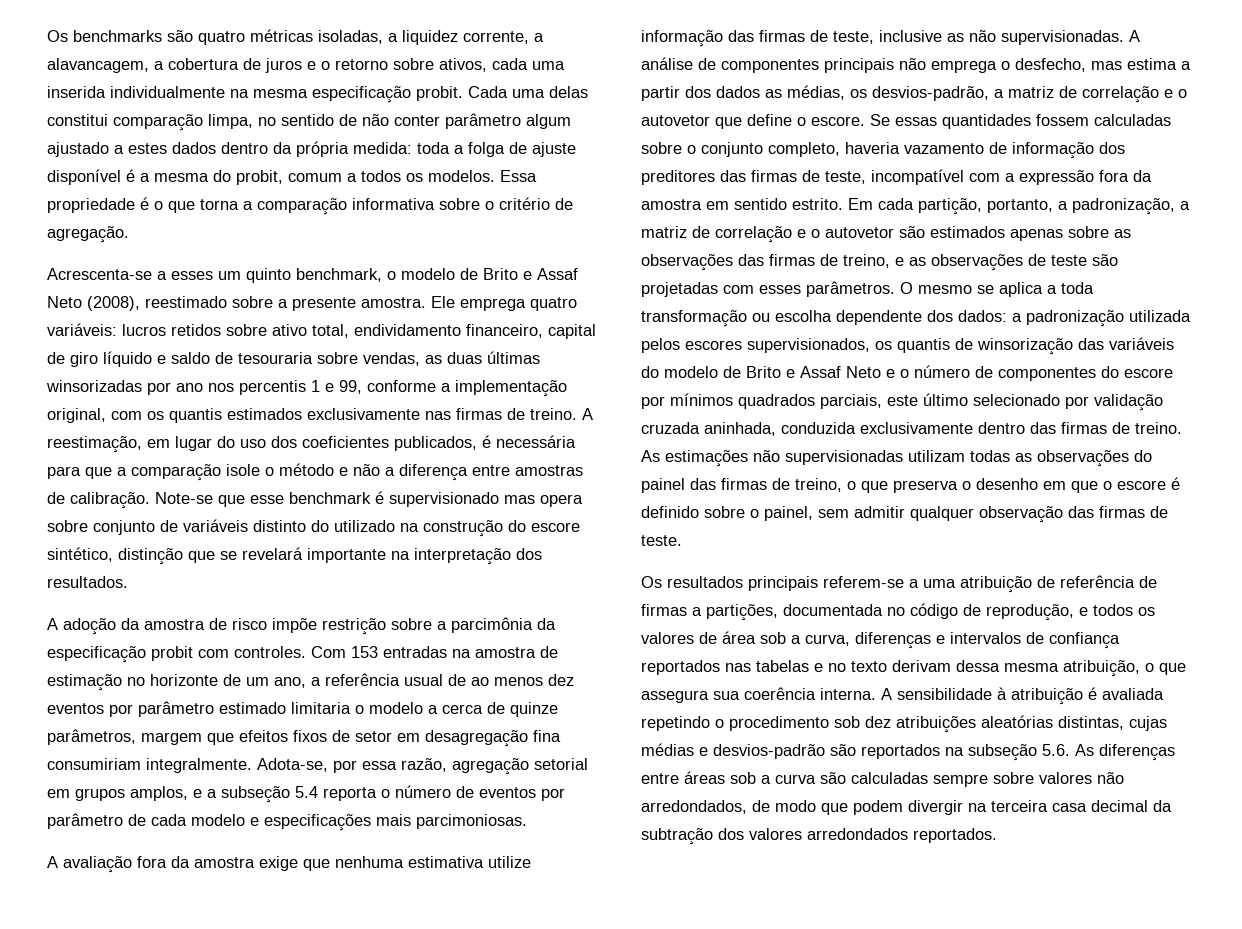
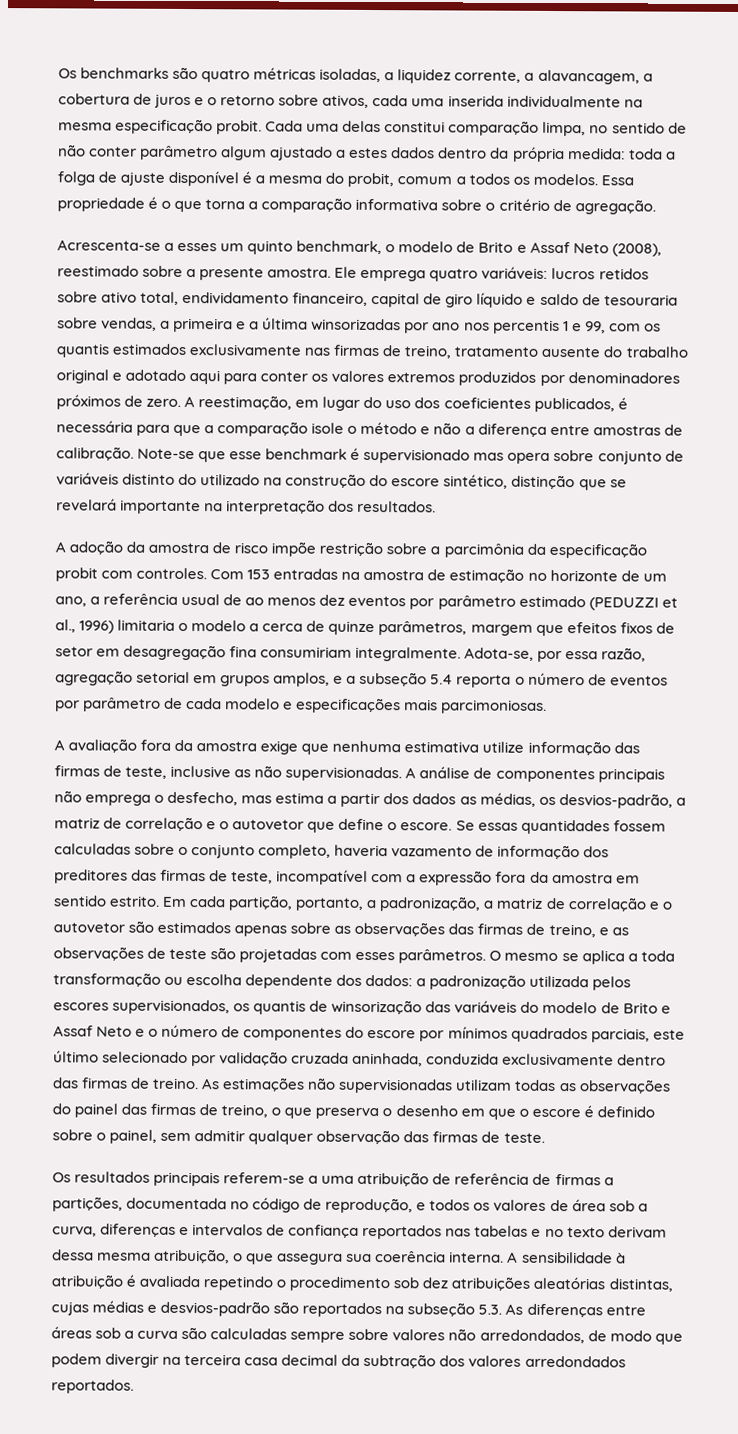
[425,351,540,364] as duas últimas -> [160,317,309,333] a primeira e a última
[367,380,567,397] [47,408,106,423] conforme a implementação original, -> (606, 327) none
[530,408,577,420] treino. -> [404,345,689,359] [56,369,680,387] [56,394,182,410] treino, tratamento ausente do trabalho original e adotado aqui para conter os valores extremos produzidos por denominadores próximos de zero.
(286, 708) none -> [588,597,678,611] [55,619,115,634] (PEDUZZI et al., 1996)
[1042,744,1070,756] 5.6. -> [478,1304,503,1315] 5.3.

